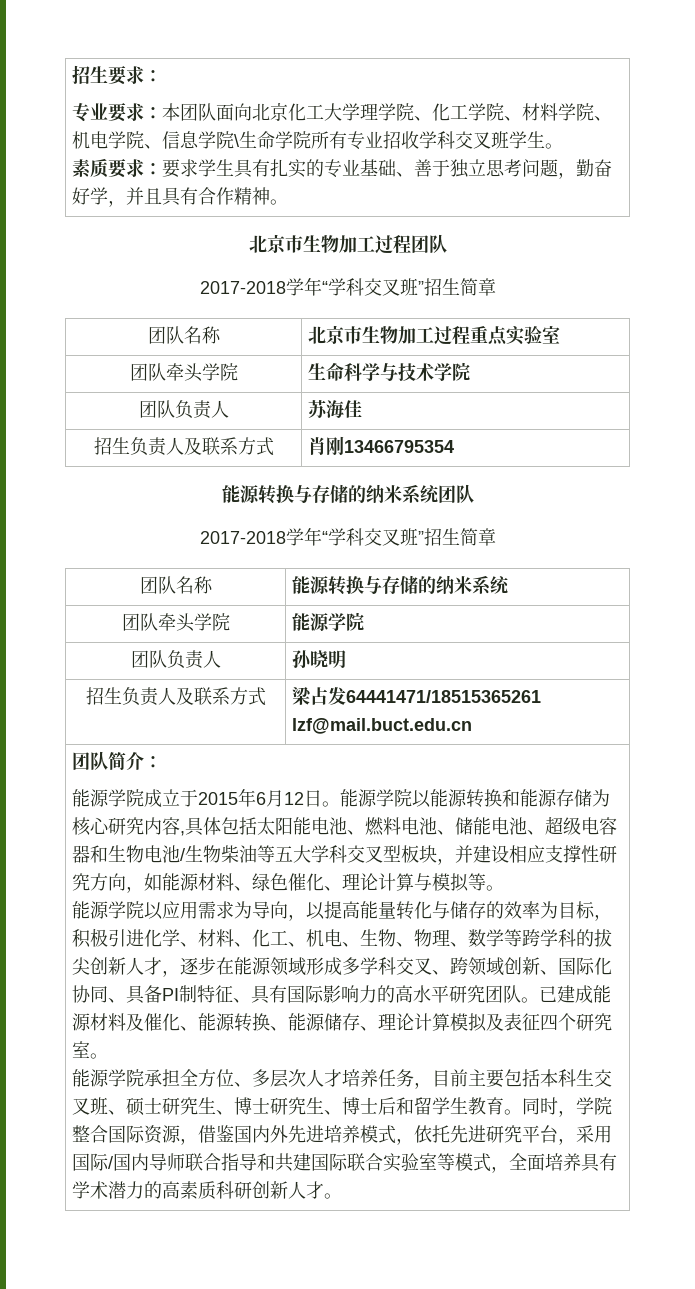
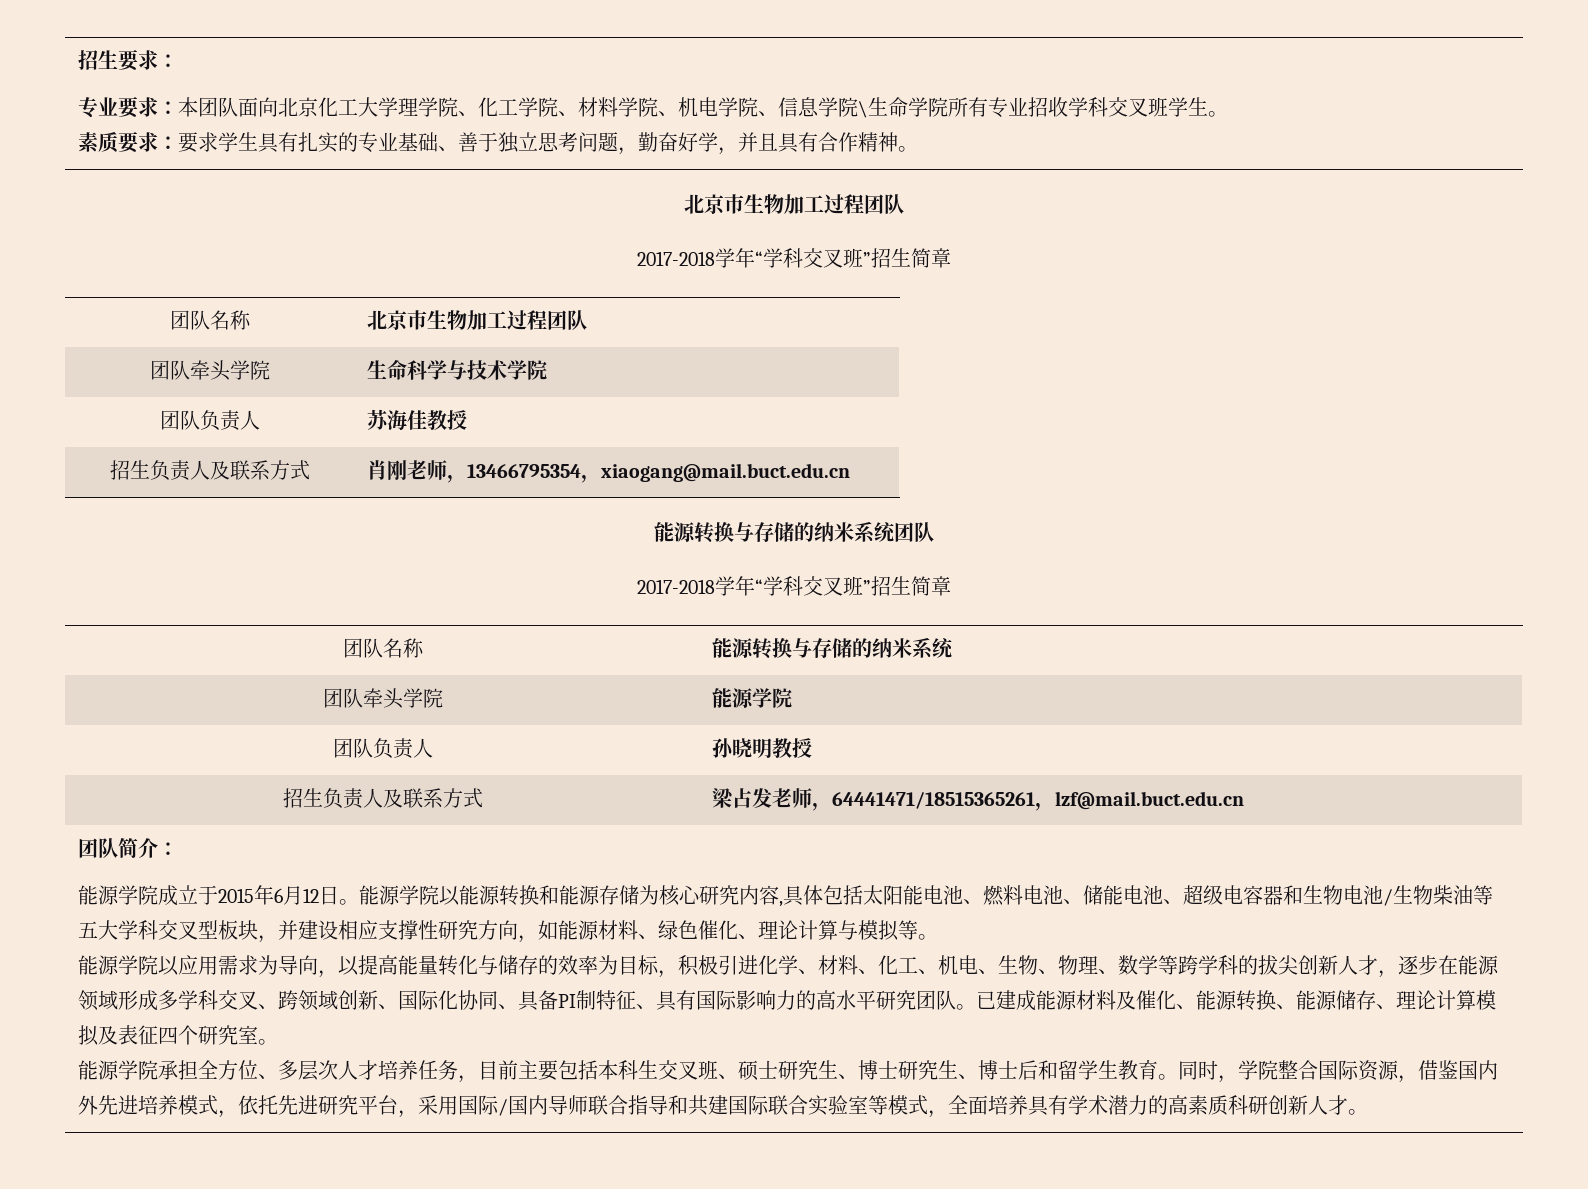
[470,326,561,346] 重点实验室 -> [546,310,587,330] 团队
(363, 409) none -> [426,410,467,430] 教授
(345, 445) none -> [406,460,467,483] 老师，
(455, 446) none -> [580,463,850,483] ，xiaogang@mail.buct.edu.cn
(347, 659) none -> [771,738,812,758] 教授
[346,690,542,703] 64441471/18515365261 -> [771,788,1055,811] 老师，64441471/18515365261，

